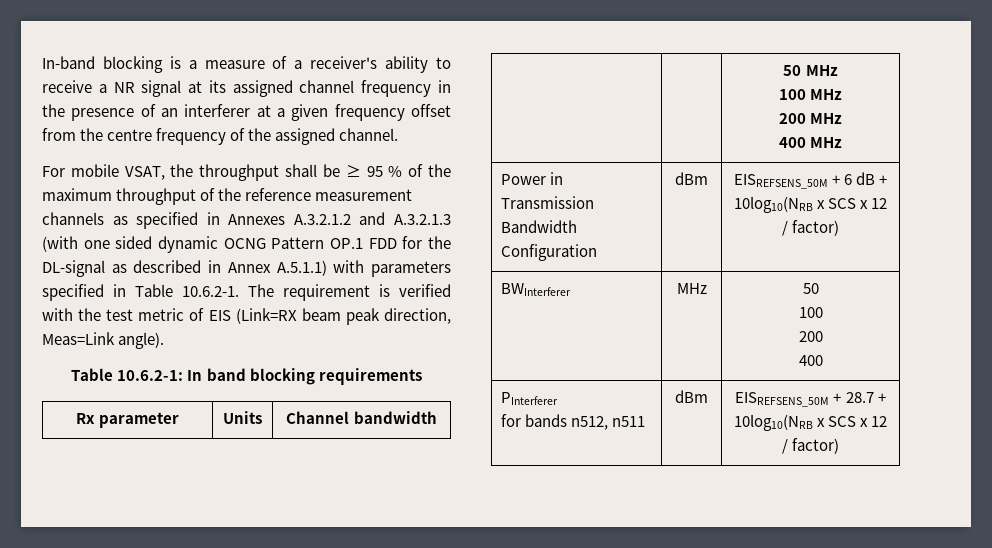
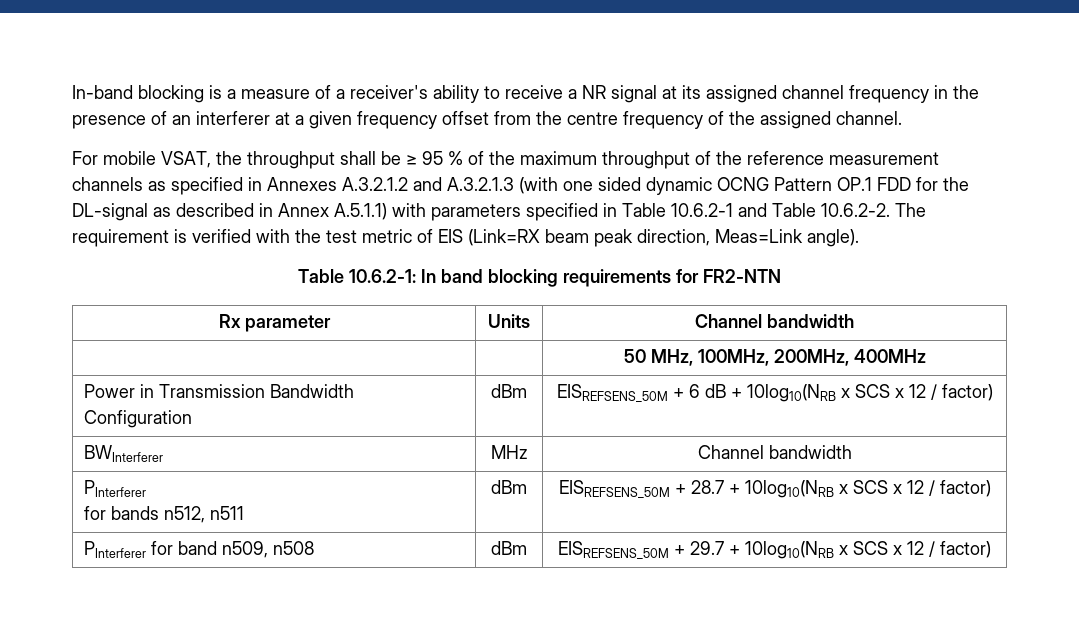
[182,286,239,297] 10.6.2-1. -> [671,203,890,217] 10.6.2-1 and Table 10.6.2-2.
(422, 376) none -> [676,269,781,283] for FR2-NTN
[805,65,838,76] [778,89,843,100] [778,113,843,124] [778,137,843,148] MHz // 100 MHz // 200 MHz // 400 MHz -> [650,349,926,366] MHz, 100MHz, 200MHz, 400MHz
[802,283,819,294] [798,307,823,318] [798,331,823,342] [798,355,823,366] 50 // 100 // 200 // 400 -> [697,445,852,459] Channel bandwidth
(840, 446) none -> [83,541,314,558] [491,541,527,555] [558,541,991,559] // PInterferer for band n509, n508 | dBm | EISREFSENS_50M + 29.7 + 10log10(NRB x SCS x 12 / factor)

